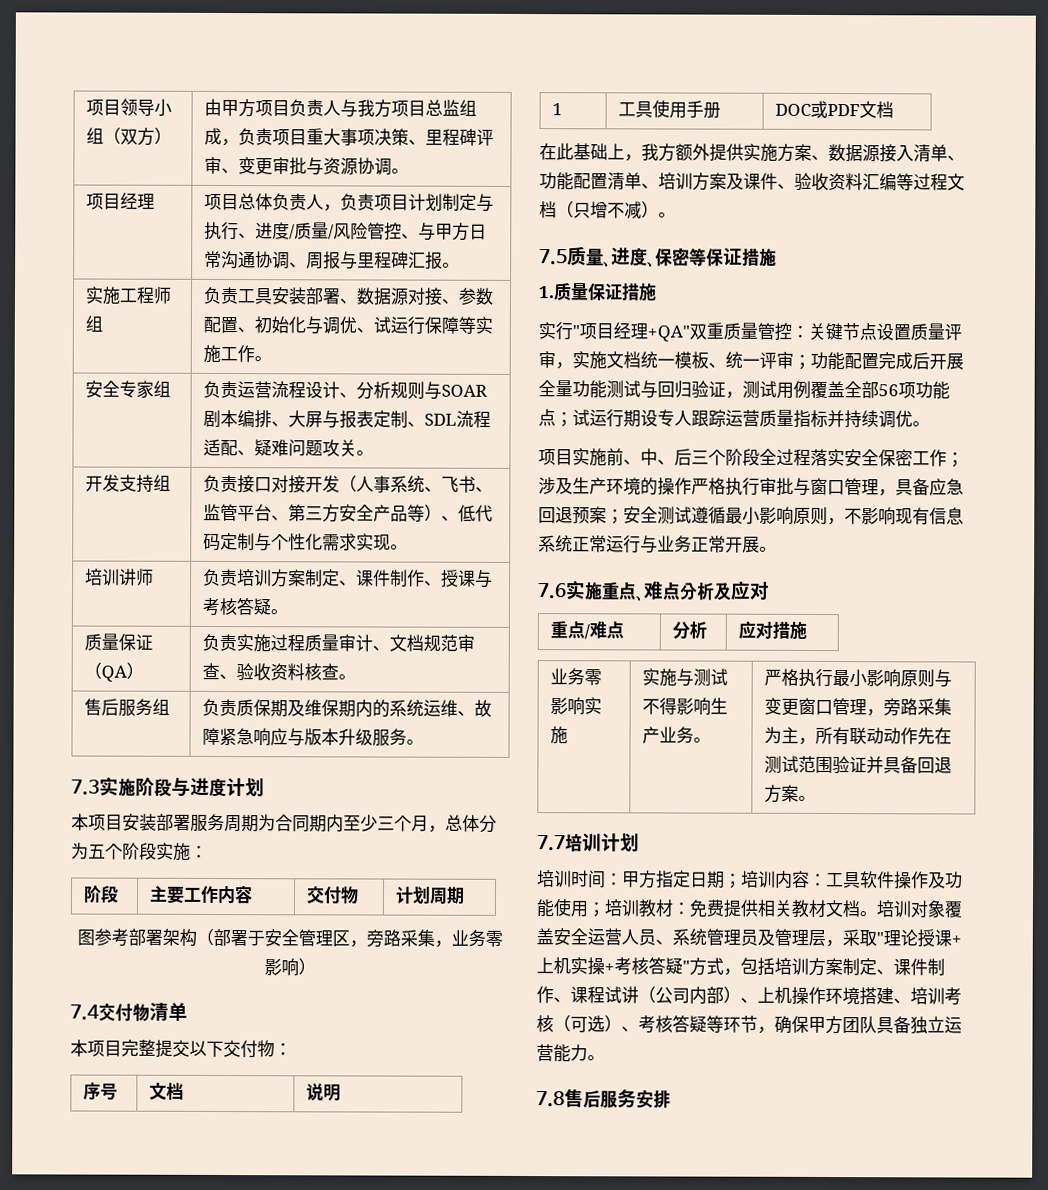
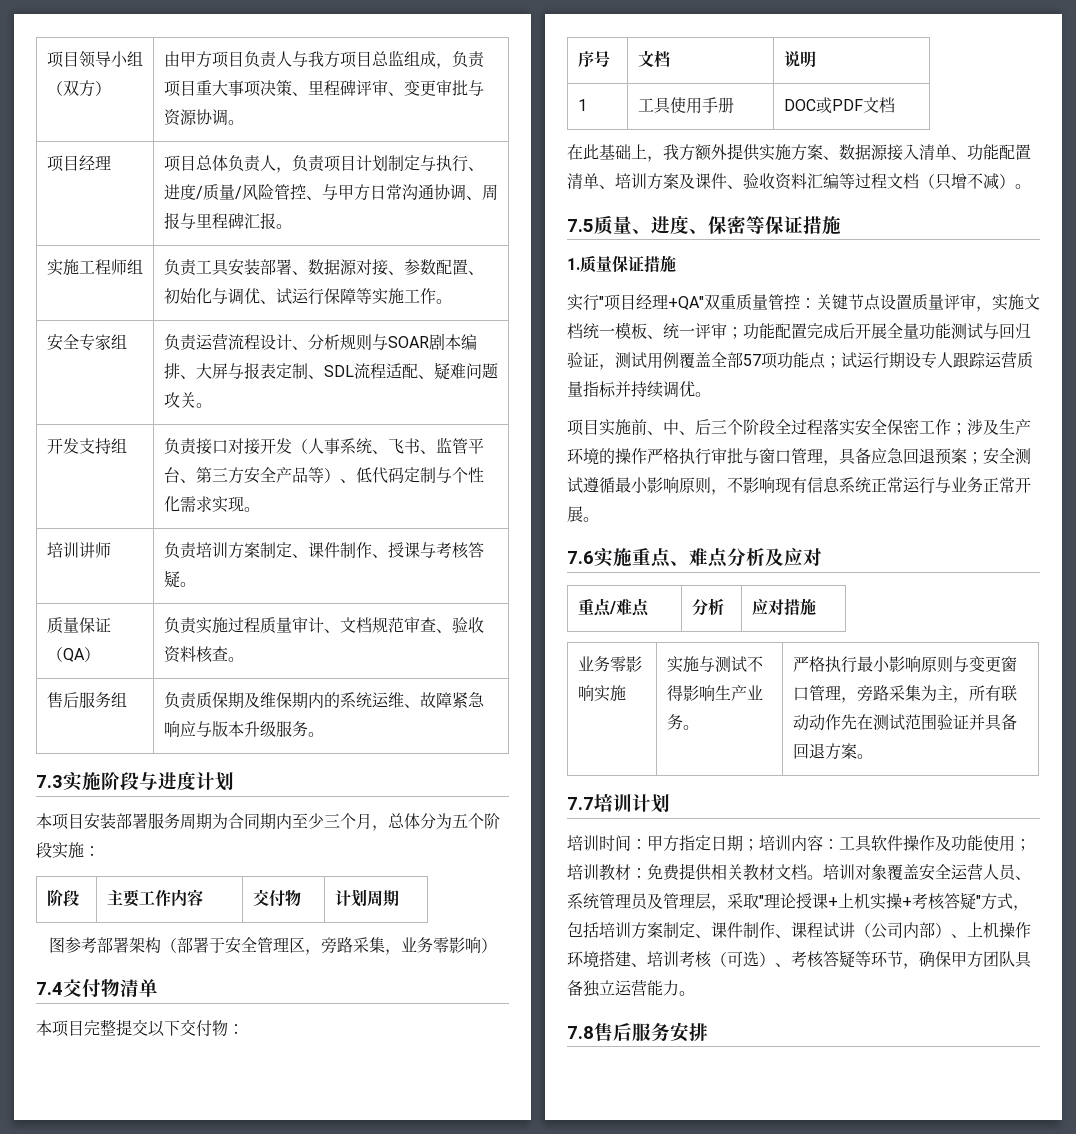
[878,384,899,397] 56 -> [743,354,761,366] 57

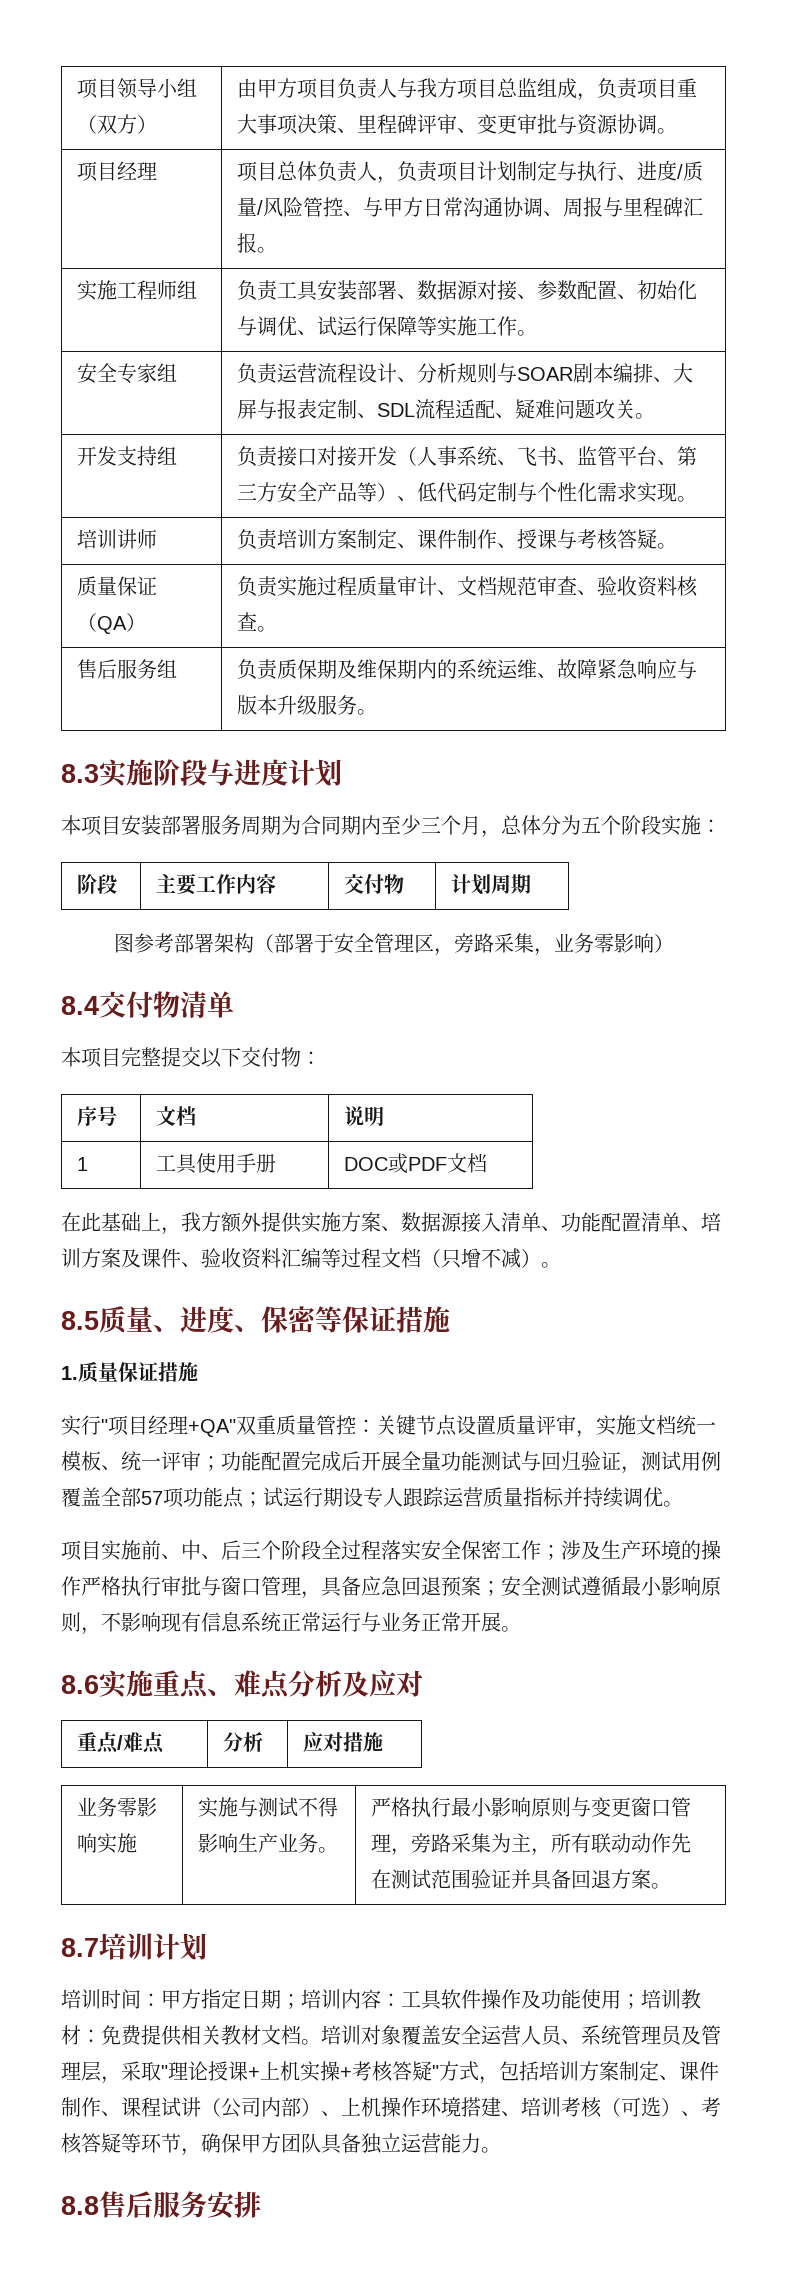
[36,775,63,788] 7.3 -> [61,764,99,783] 8.3
[36,982,63,995] 7.4 -> [61,996,99,1015] 8.4
[567,219,594,232] 7.5 -> [61,1311,99,1330] 8.5
[567,551,594,564] 7.6 -> [61,1675,99,1694] 8.6
[567,797,594,810] 7.7 -> [61,1938,99,1957] 8.7
[567,1026,594,1039] 7.8 -> [61,2196,99,2215] 8.8

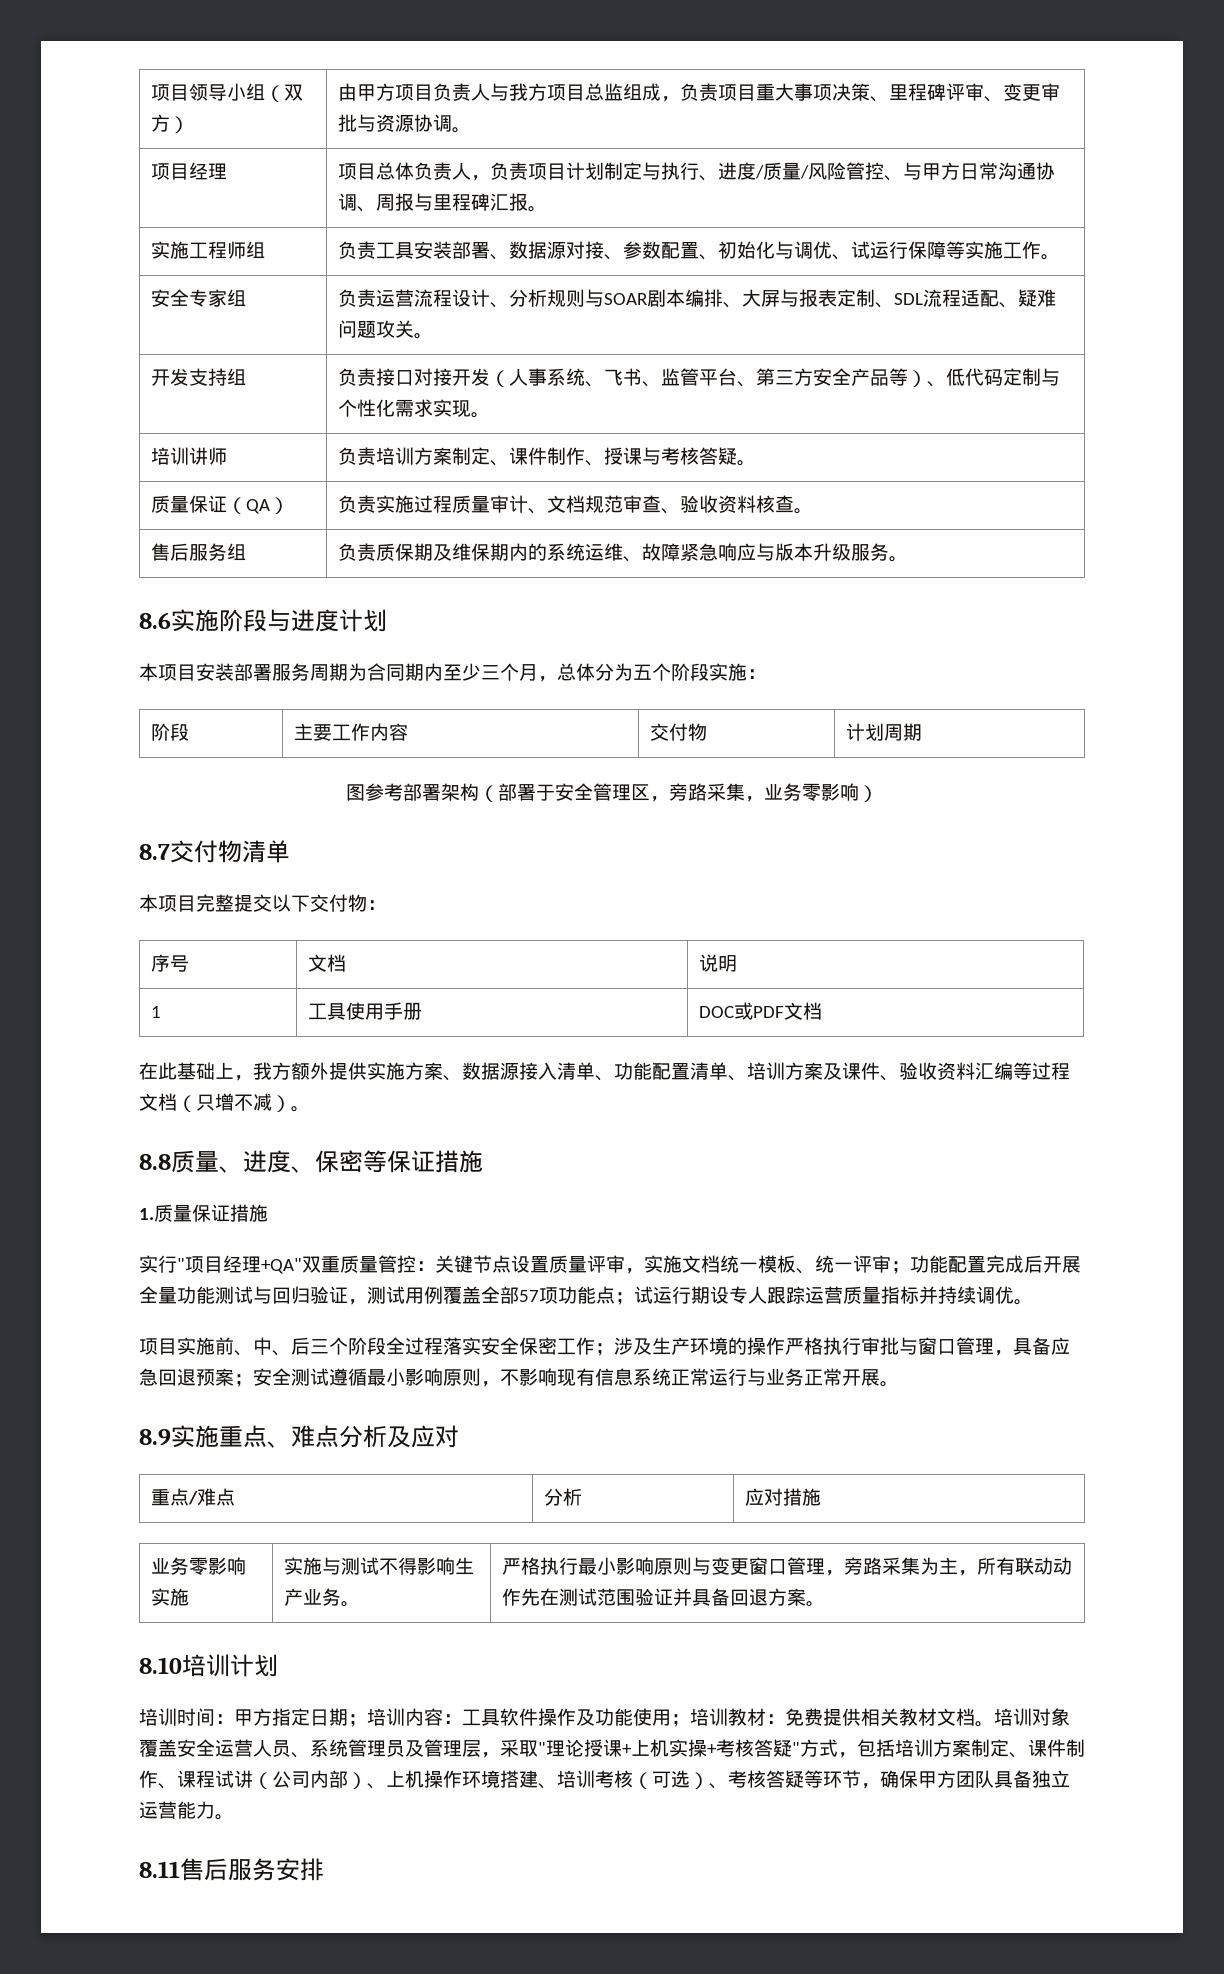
[61,764,99,783] 8.3 -> [139,612,171,629] 8.6
[61,996,99,1015] 8.4 -> [139,844,170,860] 8.7
[61,1311,99,1330] 8.5 -> [139,1154,171,1170] 8.8
[61,1675,99,1694] 8.6 -> [139,1429,171,1446] 8.9
[61,1938,99,1957] 8.7 -> [139,1657,182,1674] 8.10
[61,2196,99,2215] 8.8 -> [139,1861,180,1878] 8.11

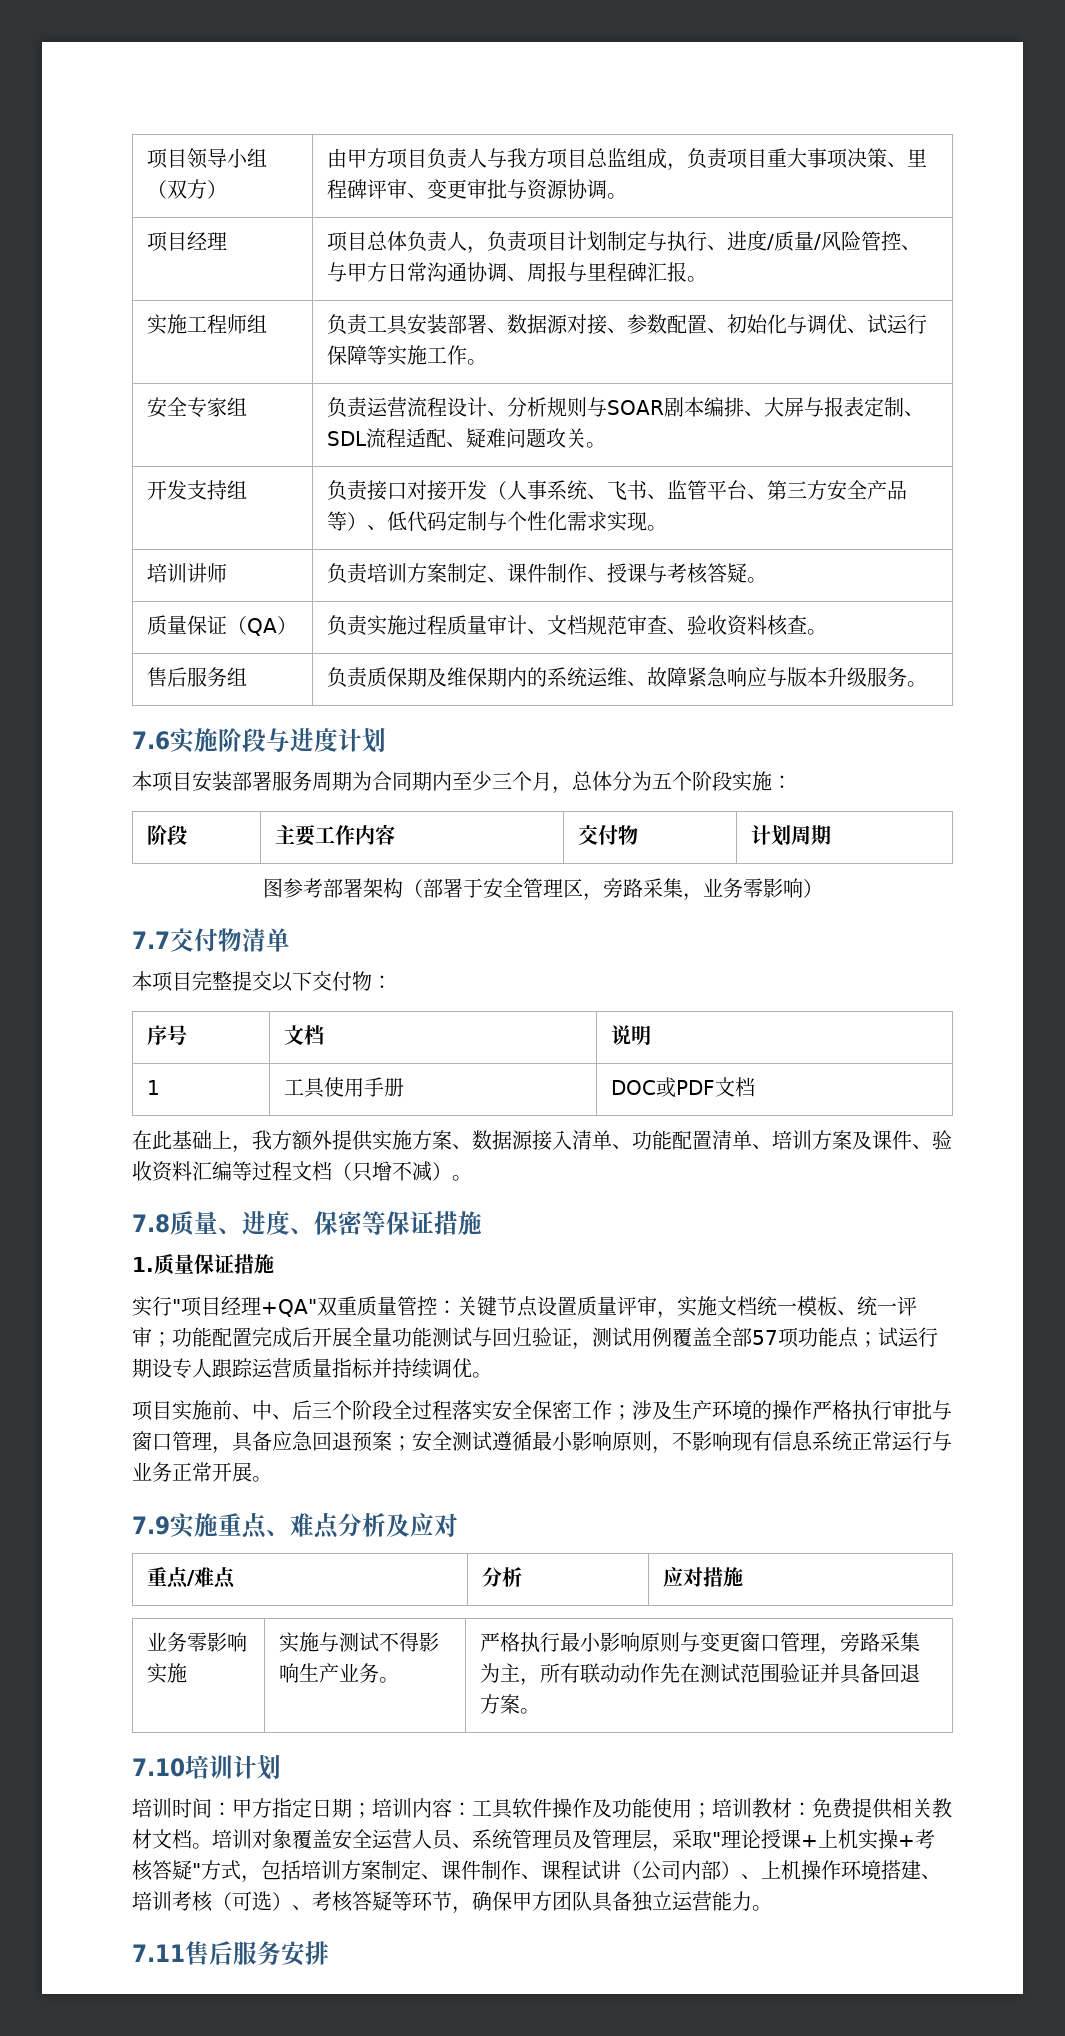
[139,612,171,629] 8.6 -> [132,731,170,750] 7.6
[139,844,170,860] 8.7 -> [132,931,170,949] 7.7
[139,1154,171,1170] 8.8 -> [132,1214,170,1233] 7.8
[139,1429,171,1446] 8.9 -> [132,1516,170,1535] 7.9
[139,1657,182,1674] 8.10 -> [132,1758,185,1777] 7.10
[139,1861,180,1878] 8.11 -> [132,1944,185,1962] 7.11

